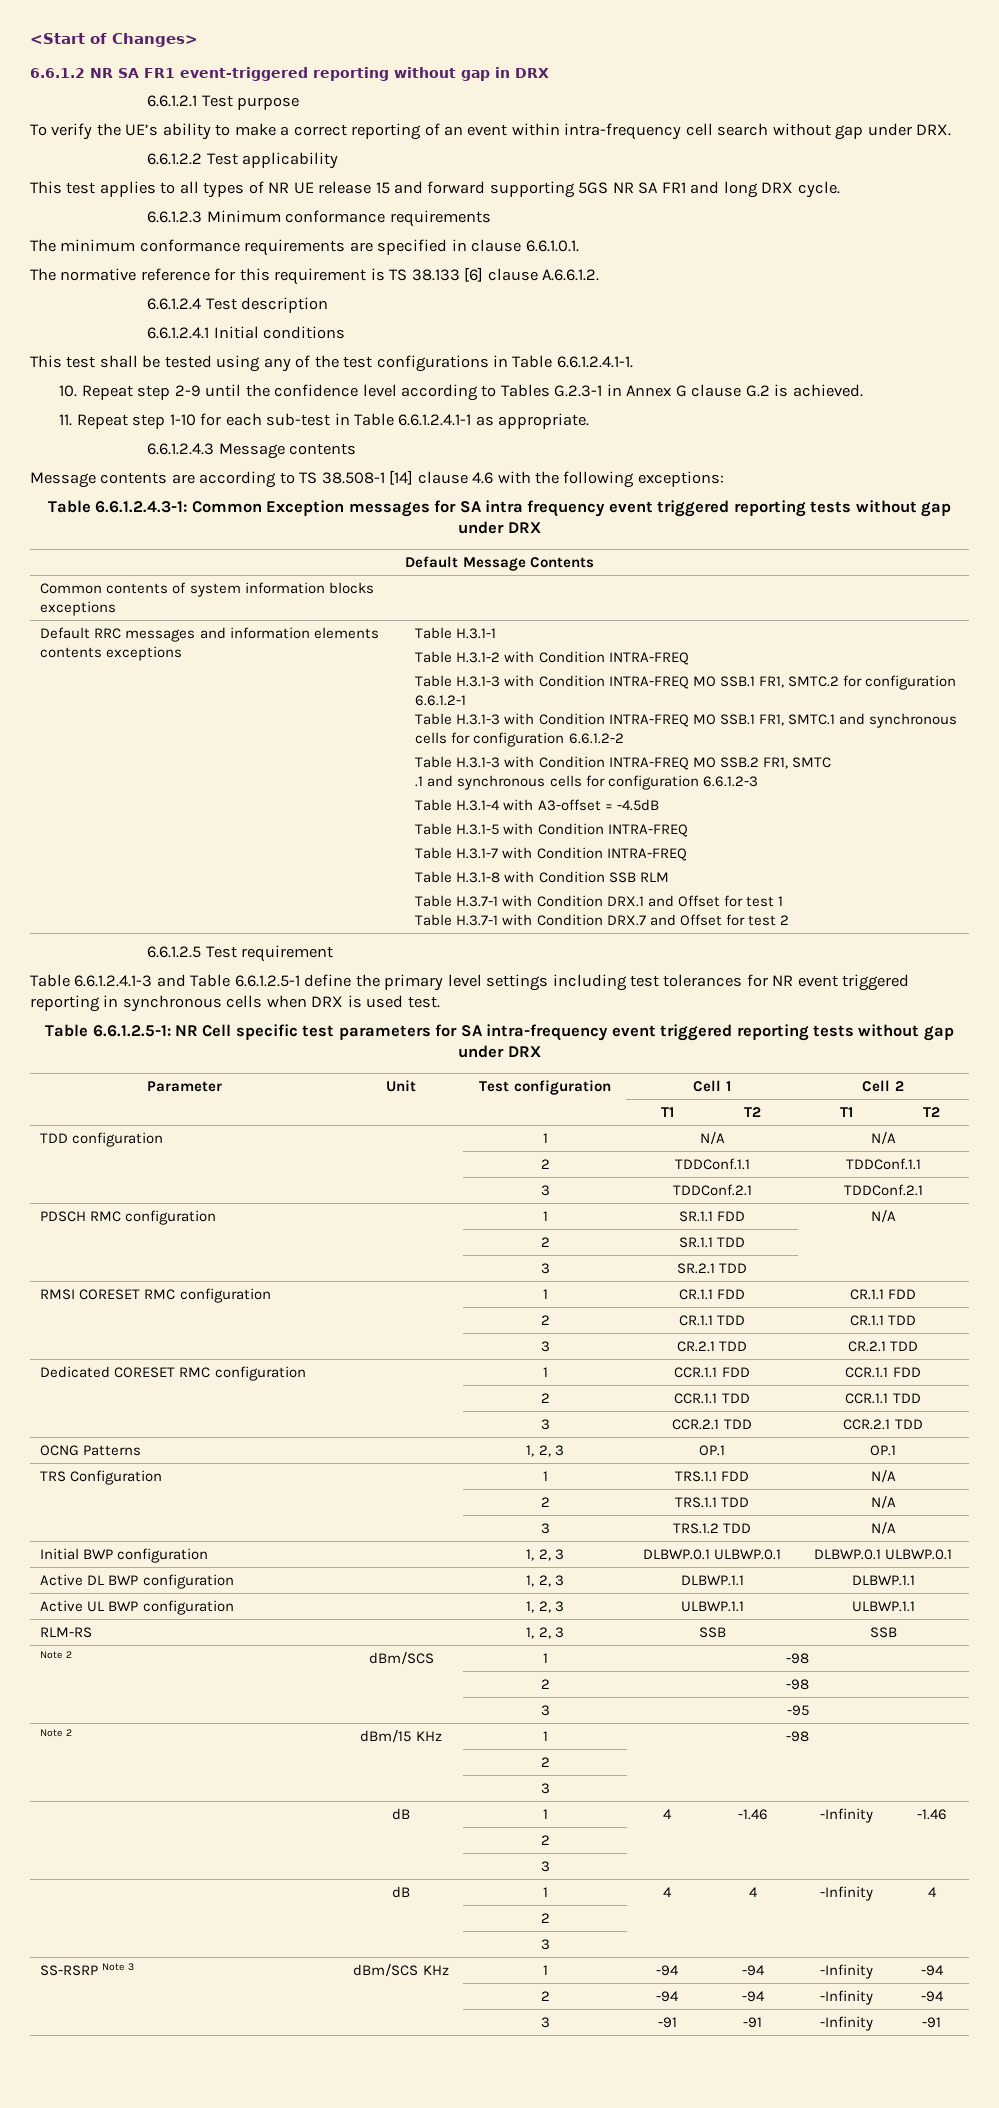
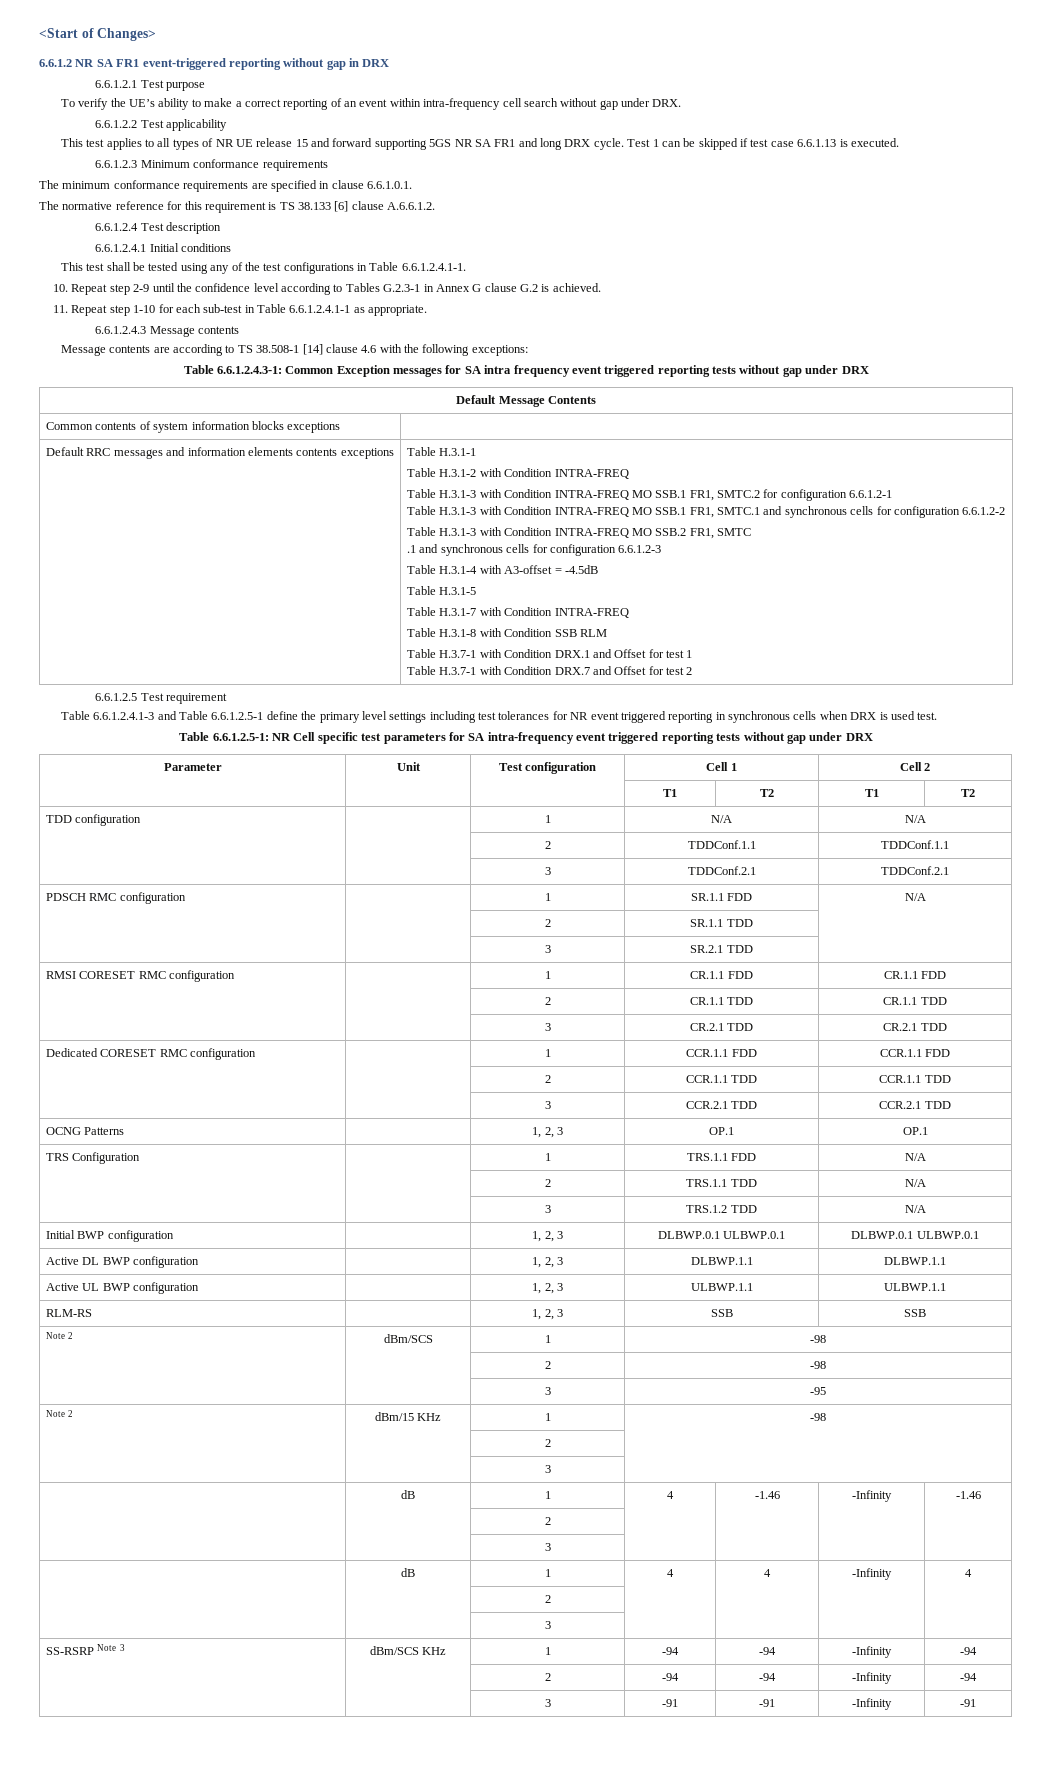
(840, 189) none -> [627,138,899,150] Test 1 can be skipped if test case 6.6.1.13 is executed.
[503,823,688,837] with Condition INTRA-FREQ -> (477, 591) none

